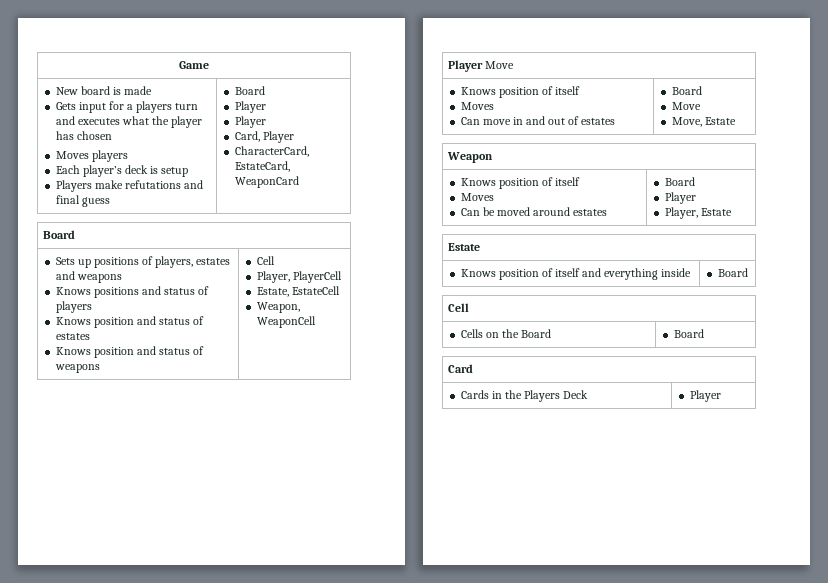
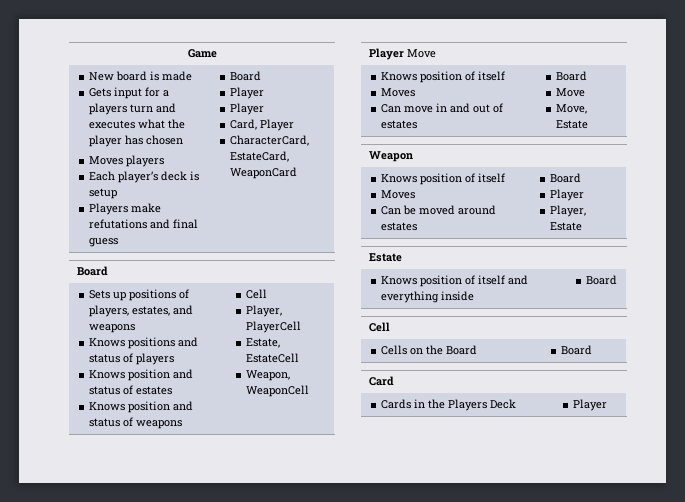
[196,258,231,265] estates -> [131,306,170,316] estates,

